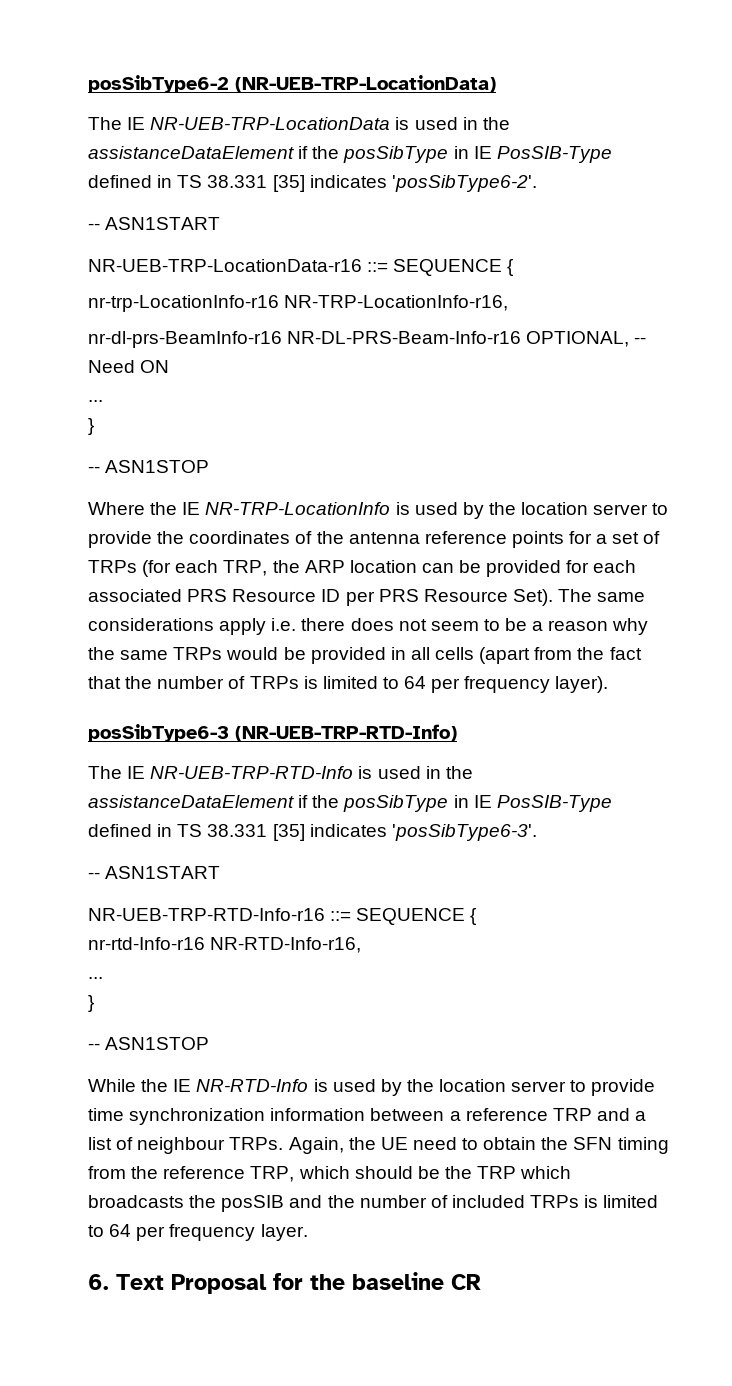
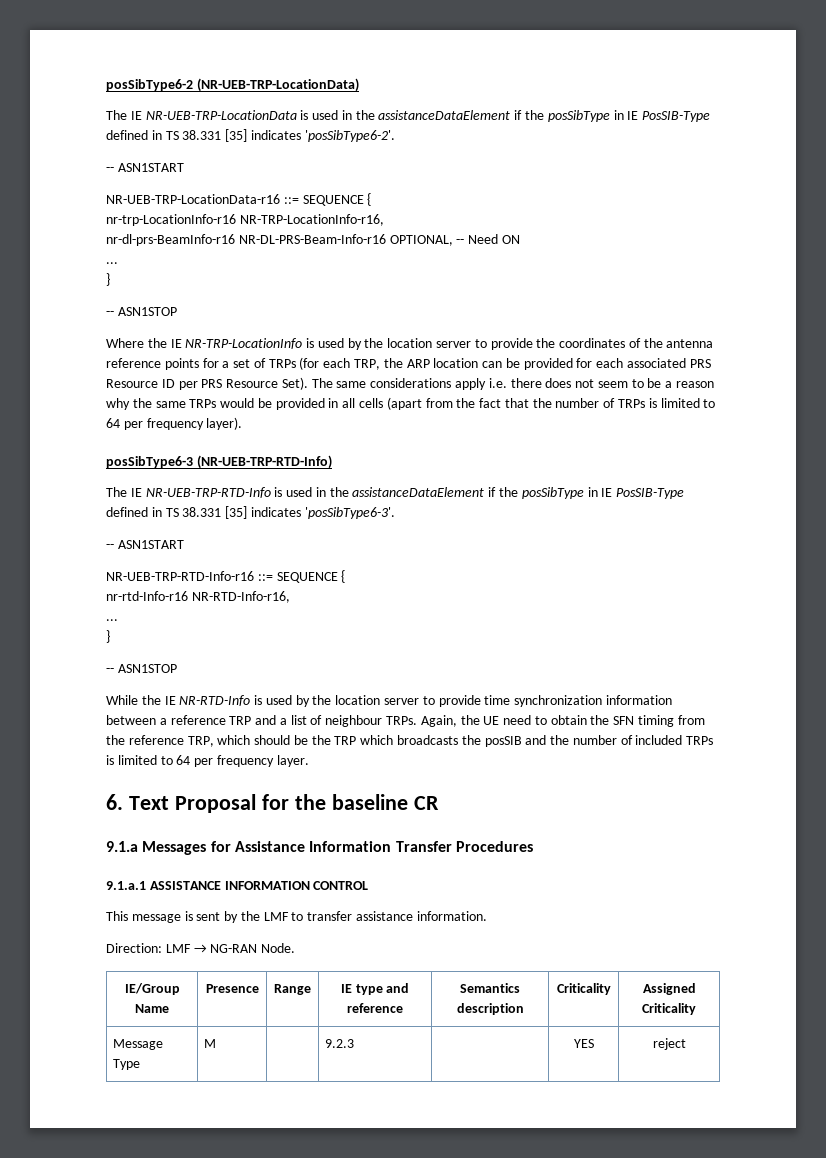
(481, 1282) none -> [106,841,533,855] [106,881,369,890] [106,911,487,923] [106,943,296,953] [124,983,180,995] [135,1004,169,1013] [205,984,259,993] [274,984,311,995] [340,983,410,995] [347,1003,403,1013] [460,983,520,993] [456,1003,524,1015] [556,983,611,995] [642,983,696,995] [642,1003,696,1015] [113,1039,164,1050] [113,1059,141,1070] [204,1039,217,1048] [325,1039,355,1048] [573,1039,594,1048] [652,1038,686,1050] // 9.1.a Messages for Assistance Information Transfer Procedures // 9.1.a.1 ASSISTANCE INFORMATION CONTROL // This message is sent by the LMF to transfer assistance information. // Direction: LMF → NG-RAN Node. // IE/Group Name | Presence | Range | IE type and reference | Semantics description | Criticality | Assigned Criticality // Message Type | M | | 9.2.3 | | YES | reject

